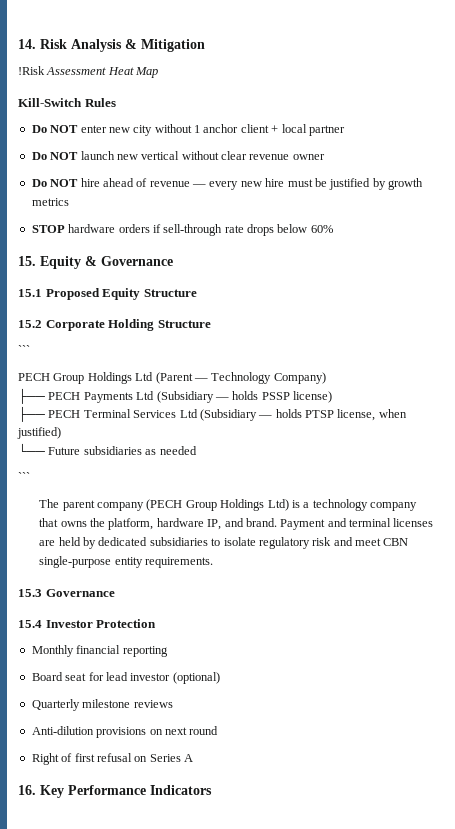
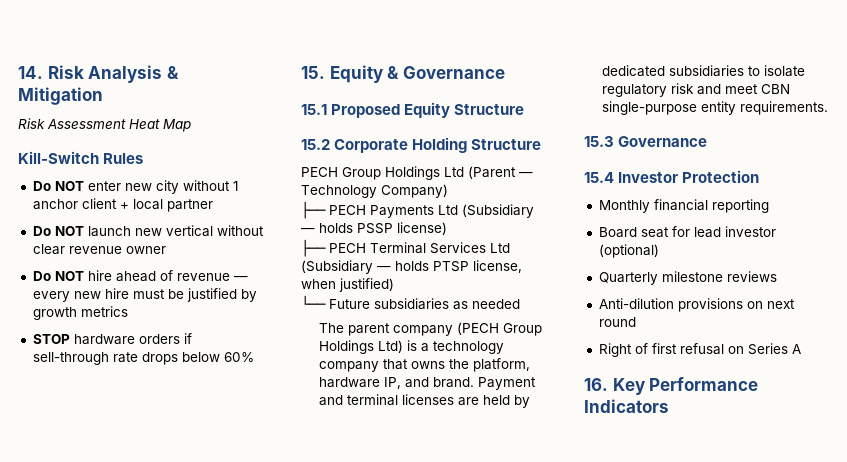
[18,66,45,75] !Risk -> [18,118,45,129] Risk
[18,345,30,354] // ``` -> (542, 144) none
[18,472,30,481] // ``` -> (520, 304) none

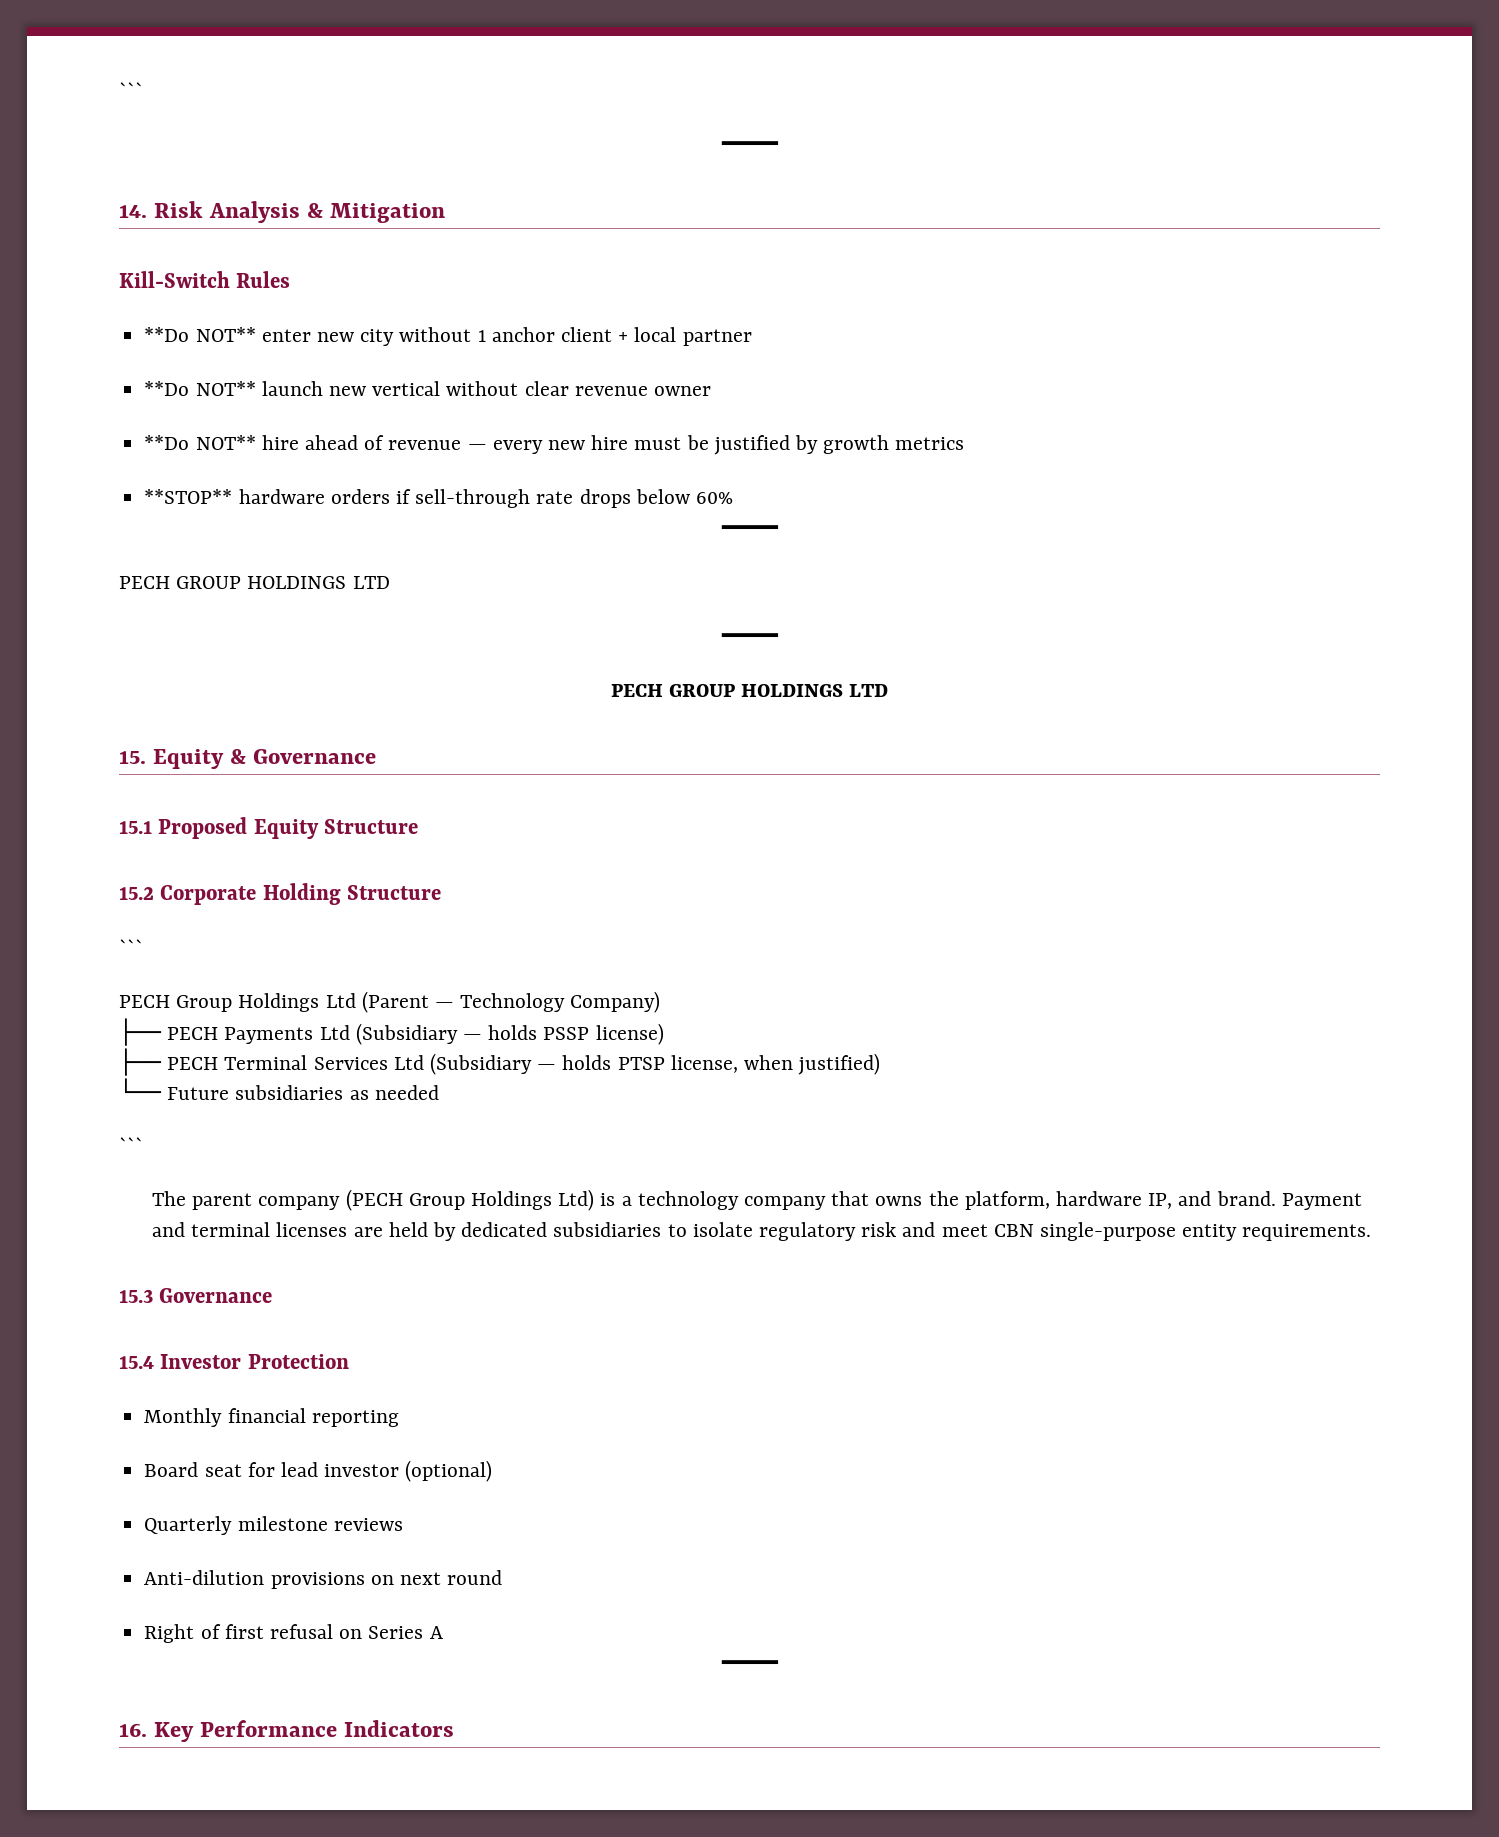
(18, 72) none -> [119,82,143,97] [720,141,779,151] ``` // ━━━━ //
[18,118,191,132] // Risk Assessment Heat Map -> (445, 213) none
[32,181,84,191] Do NOT -> [144,327,256,342] **Do NOT**
[32,226,84,236] Do NOT -> [144,381,256,396] **Do NOT**
[32,271,84,281] Do NOT -> [144,435,256,450] **Do NOT**
[32,334,70,344] STOP -> [144,489,233,504] **STOP**
(254, 357) none -> [720,525,779,535] [119,576,390,589] [720,633,779,643] [610,684,889,697] // ━━━━ // PECH GROUP HOLDINGS LTD // ━━━━ // PECH GROUP HOLDINGS LTD
(542, 144) none -> [119,939,143,954] // ```
(520, 304) none -> [119,1137,143,1152] // ```
(801, 349) none -> [720,1660,779,1670] // ━━━━

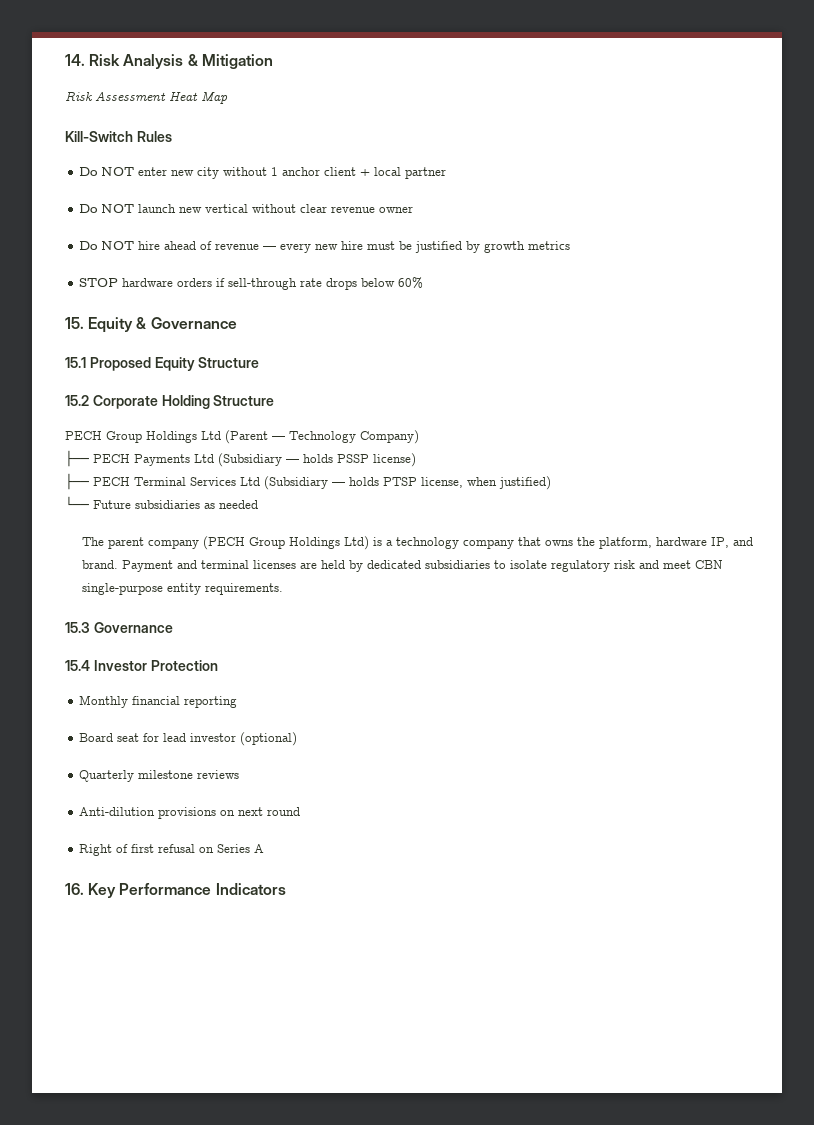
[119,82,143,97] [720,141,779,151] ``` // ━━━━ // -> (65, 60) none
(445, 213) none -> [65,91,228,104] // Risk Assessment Heat Map
[144,327,256,342] **Do NOT** -> [79,167,135,176] Do NOT
[144,381,256,396] **Do NOT** -> [79,204,135,213] Do NOT
[144,435,256,450] **Do NOT** -> [79,241,135,250] Do NOT
[144,489,233,504] **STOP** -> [79,278,119,287] STOP
[720,525,779,535] [119,576,390,589] [720,633,779,643] [610,684,889,697] // ━━━━ // PECH GROUP HOLDINGS LTD // ━━━━ // PECH GROUP HOLDINGS LTD -> (424, 283) none
[119,939,143,954] // ``` -> (275, 400) none
[119,1137,143,1152] // ``` -> (258, 504) none
[720,1660,779,1670] // ━━━━ -> (265, 848) none

